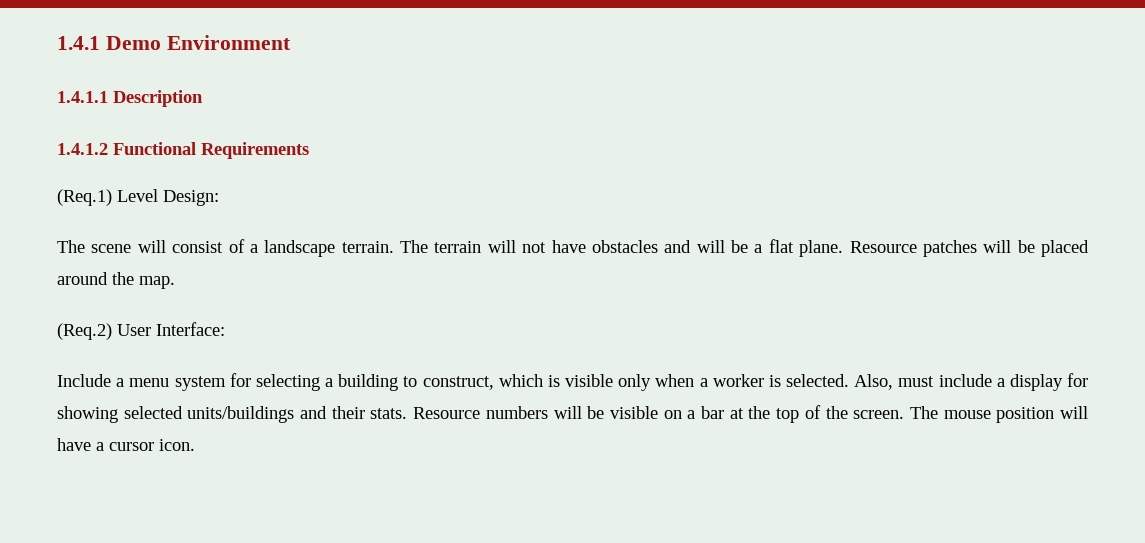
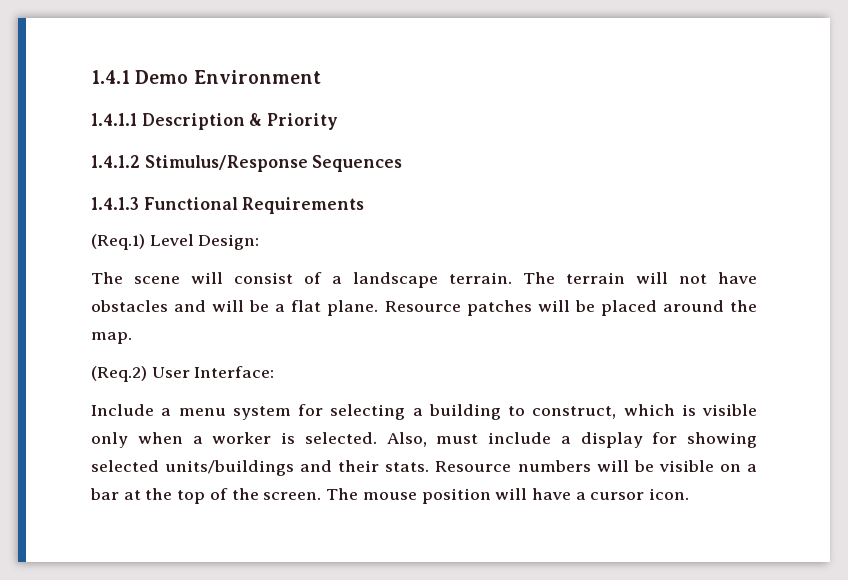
(203, 98) none -> [249,113,339,130] & Priority
(108, 149) none -> [144,155,403,172] [91,197,139,210] Stimulus/Response Sequences // 1.4.1.3

